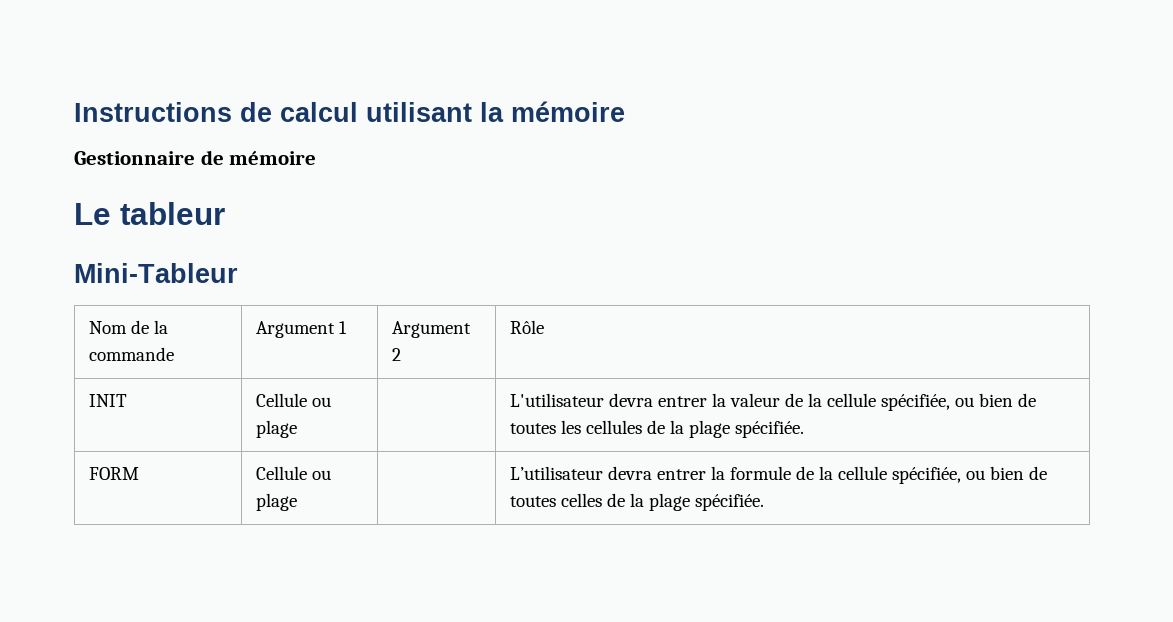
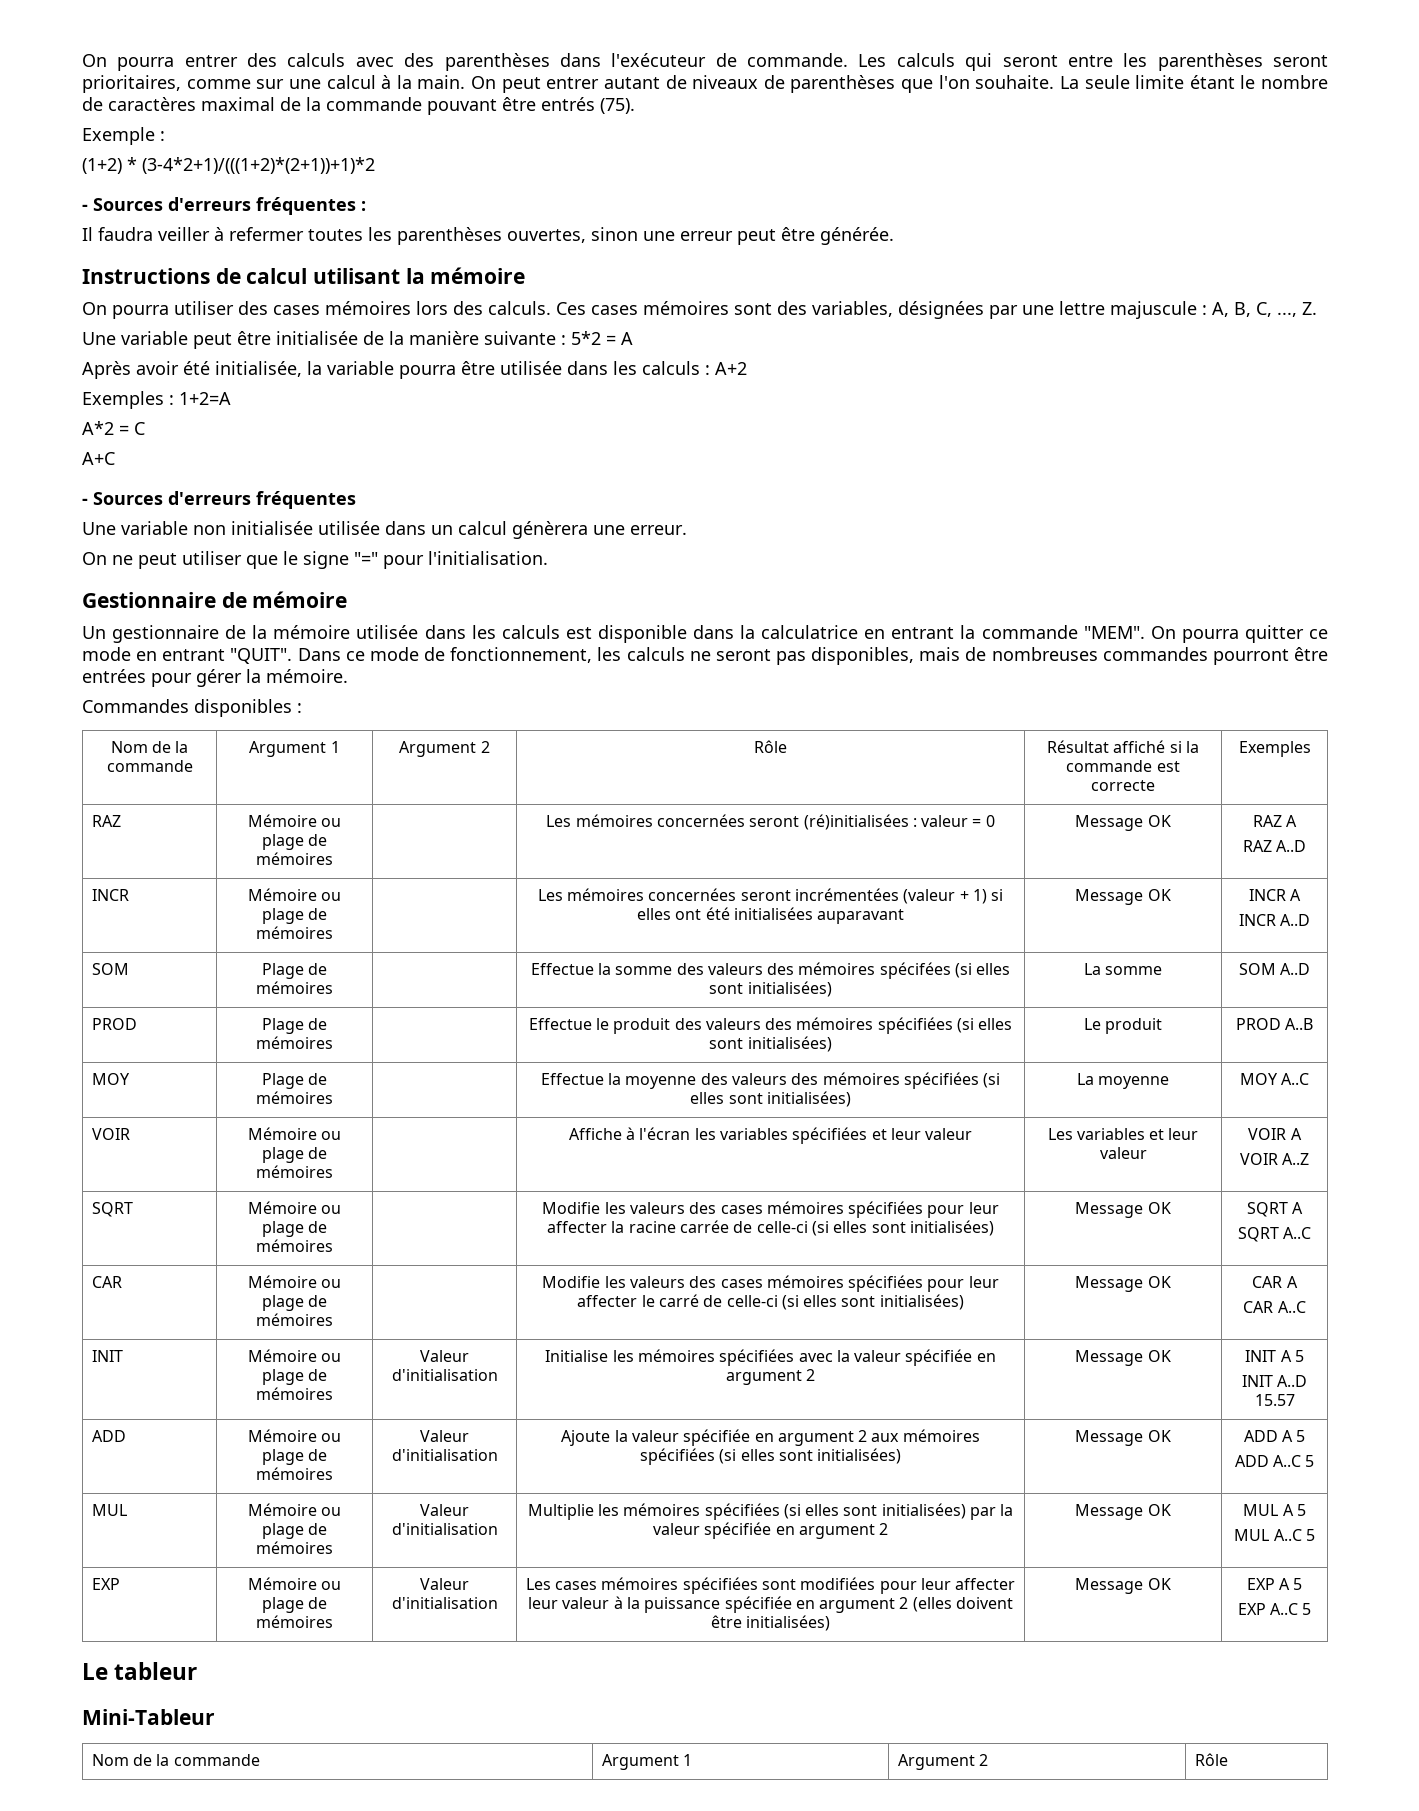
(74, 112) none -> [82,53,1328,71] [82,75,1328,93] [82,97,635,115] [82,127,165,145] [82,157,375,174] [82,197,366,215] [82,227,894,245] On pourra entrer des calculs avec des parenthèses dans l'exécuteur de commande. Les calculs qui seront entre les parenthèses seront prioritaires, comme sur une calcul à la main. On peut entrer autant de niveaux de parenthèses que l'on souhaite. La seule limite étant le nombre de caractères maximal de la commande pouvant être entrés (75). // Exemple : // (1+2) * (3-4*2+1)/(((1+2)*(2+1))+1)*2 // - Sources d'erreurs fréquentes : // Il faudra veiller à refermer toutes les parenthèses ouvertes, sinon une erreur peut être générée. //
[74,150,317,165] Gestionnaire de mémoire -> [82,301,1317,319] [82,331,633,349] [82,361,747,379] [82,391,231,409] [82,421,145,435] [82,452,115,465] [82,491,356,509] [82,521,687,539] [82,551,548,569] [82,591,348,608] [82,625,1328,643] [82,647,1328,665] [82,669,348,687] [82,699,302,717] [110,741,189,753] [106,760,193,772] [249,741,340,757] [399,741,490,757] [754,740,787,753] [1047,740,1199,753] [1066,760,1180,772] [1091,780,1155,791] [1238,741,1311,757] [91,815,121,827] [247,814,342,827] [261,834,328,850] [256,852,333,865] [546,814,995,830] [1075,815,1171,831] [1252,815,1298,827] [1242,840,1307,852] [91,889,129,901] [247,888,342,901] [261,908,328,924] [256,926,333,939] [537,888,1004,904] [636,907,905,924] [1075,889,1171,905] [1248,889,1302,901] [1238,914,1311,926] [91,963,129,975] [261,963,328,979] [256,981,333,994] [530,962,1011,979] [709,981,832,997] [1083,963,1163,975] [1238,963,1311,975] [91,1018,137,1030] [261,1018,328,1034] [256,1036,333,1049] [528,1017,1013,1034] [709,1036,832,1052] [1083,1018,1163,1034] [1235,1018,1314,1030] [91,1073,130,1085] [261,1073,328,1089] [256,1091,333,1104] [540,1072,1001,1089] [690,1091,851,1107] [1076,1073,1170,1089] [1239,1073,1310,1085] [91,1128,130,1140] [247,1127,342,1140] [261,1147,328,1163] [256,1165,333,1178] [568,1127,973,1144] [1047,1128,1199,1140] [1099,1147,1147,1159] [1248,1128,1302,1140] [1239,1153,1310,1165] [91,1202,133,1217] [247,1201,342,1214] [261,1221,328,1237] [256,1239,333,1252] [542,1201,999,1218] [547,1220,994,1236] [1075,1202,1171,1218] [1246,1202,1304,1217] [1237,1227,1312,1242] [91,1276,122,1288] [247,1275,342,1288] [261,1295,328,1311] [256,1313,333,1326] [542,1275,999,1292] [577,1294,964,1310] [1075,1276,1171,1292] [1252,1276,1298,1288] [1243,1301,1306,1313] [91,1350,123,1362] [247,1349,342,1362] [261,1369,328,1385] [256,1387,333,1400] [420,1350,469,1362] [391,1369,498,1381] [545,1349,996,1366] [725,1369,816,1385] [1075,1350,1171,1366] [1245,1350,1304,1362] [1241,1375,1308,1387] [1254,1394,1295,1406] [91,1430,126,1442] [247,1429,342,1442] [261,1449,328,1465] [256,1467,333,1480] [420,1430,469,1442] [391,1449,498,1461] [561,1429,980,1446] [639,1448,902,1465] [1075,1430,1171,1446] [1243,1430,1306,1442] [1234,1455,1315,1467] [91,1504,127,1516] [247,1503,342,1516] [261,1523,328,1539] [256,1541,333,1554] [420,1504,469,1516] [391,1523,498,1535] [527,1503,1014,1520] [652,1522,889,1539] [1075,1504,1171,1520] [1243,1504,1306,1516] [1234,1529,1315,1541] [91,1578,120,1590] [247,1577,342,1590] [261,1597,328,1613] [256,1615,333,1628] [420,1578,469,1590] [391,1597,498,1609] [525,1577,1016,1594] [527,1596,1014,1613] [710,1615,831,1631] [1075,1578,1171,1594] [1246,1578,1303,1590] [1237,1603,1312,1615] On pourra utiliser des cases mémoires lors des calculs. Ces cases mémoires sont des variables, désignées par une lettre majuscule : A, B, C, ..., Z. // Une variable peut être initialisée de la manière suivante : 5*2 = A // Après avoir été initialisée, la variable pourra être utilisée dans les calculs : A+2 // Exemples : 1+2=A // A*2 = C // A+C // - Sources d'erreurs fréquentes // Une variable non initialisée utilisée dans un calcul génèrera une erreur. // On ne peut utiliser que le signe "=" pour l'initialisation. // Gestionnaire de mémoire // Un gestionnaire de la mémoire utilisée dans les calculs est disponible dans la calculatrice en entrant la commande "MEM". On pourra quitter ce mode en entrant "QUIT". Dans ce mode de fonctionnement, les calculs ne seront pas disponibles, mais de nombreuses commandes pourront être entrées pour gérer la mémoire. // Commandes disponibles : // Nom de la commande | Argument 1 | Argument 2 | Rôle | Résultat affiché si la commande est correcte | Exemples // RAZ | Mémoire ou plage de mémoires | | Les mémoires concernées seront (ré)initialisées : valeur = 0 | Message OK | RAZ A // RAZ A..D // INCR | Mémoire ou plage de mémoires | | Les mémoires concernées seront incrémentées (valeur + 1) si elles ont été initialisées auparavant | Message OK | INCR A // INCR A..D // SOM | Plage de mémoires | | Effectue la somme des valeurs des mémoires spécifées (si elles sont initialisées) | La somme | SOM A..D // PROD | Plage de mémoires | | Effectue le produit des valeurs des mémoires spécifiées (si elles sont initialisées) | Le produit | PROD A..B // MOY | Plage de mémoires | | Effectue la moyenne des valeurs des mémoires spécifiées (si elles sont initialisées) | La moyenne | MOY A..C // VOIR | Mémoire ou plage de mémoires | | Affiche à l'écran les variables spécifiées et leur valeur | Les variables et leur valeur | VOIR A // VOIR A..Z // SQRT | Mémoire ou plage de mémoires | | Modifie les valeurs des cases mémoires spécifiées pour leur affecter la racine carrée de celle-ci (si elles sont initialisées) | Message OK | SQRT A // SQRT A..C // CAR | Mémoire ou plage de mémoires | | Modifie les valeurs des cases mémoires spécifiées pour leur affecter le carré de celle-ci (si elles sont initialisées) | Message OK | CAR A // CAR A..C // INIT | Mémoire ou plage de mémoires | Valeur d'initialisation | Initialise les mémoires spécifiées avec la valeur spécifiée en argument 2 | Message OK | INIT A 5 // INIT A..D 15.57 // ADD | Mémoire ou plage de mémoires | Valeur d'initialisation | Ajoute la valeur spécifiée en argument 2 aux mémoires spécifiées (si elles sont initialisées) | Message OK | ADD A 5 // ADD A..C 5 // MUL | Mémoire ou plage de mémoires | Valeur d'initialisation | Multiplie les mémoires spécifiées (si elles sont initialisées) par la valeur spécifiée en argument 2 | Message OK | MUL A 5 // MUL A..C 5 // EXP | Mémoire ou plage de mémoires | Valeur d'initialisation | Les cases mémoires spécifiées sont modifiées pour leur affecter leur valeur à la puissance spécifiée en argument 2 (elles doivent être initialisées) | Message OK | EXP A 5 // EXP A..C 5
[88,394,127,407] [255,393,331,407] [255,420,297,438] [509,393,1036,411] [509,420,804,438] [88,467,139,480] [255,466,331,480] [255,493,297,511] [509,466,1047,484] [509,493,764,511] // INIT | Cellule ou plage | | L'utilisateur devra entrer la valeur de la cellule spécifiée, ou bien de toutes les cellules de la plage spécifiée. // FORM | Cellule ou plage | | L’utilisateur devra entrer la formule de la cellule spécifiée, ou bien de toutes celles de la plage spécifiée. -> (1228, 1759) none

